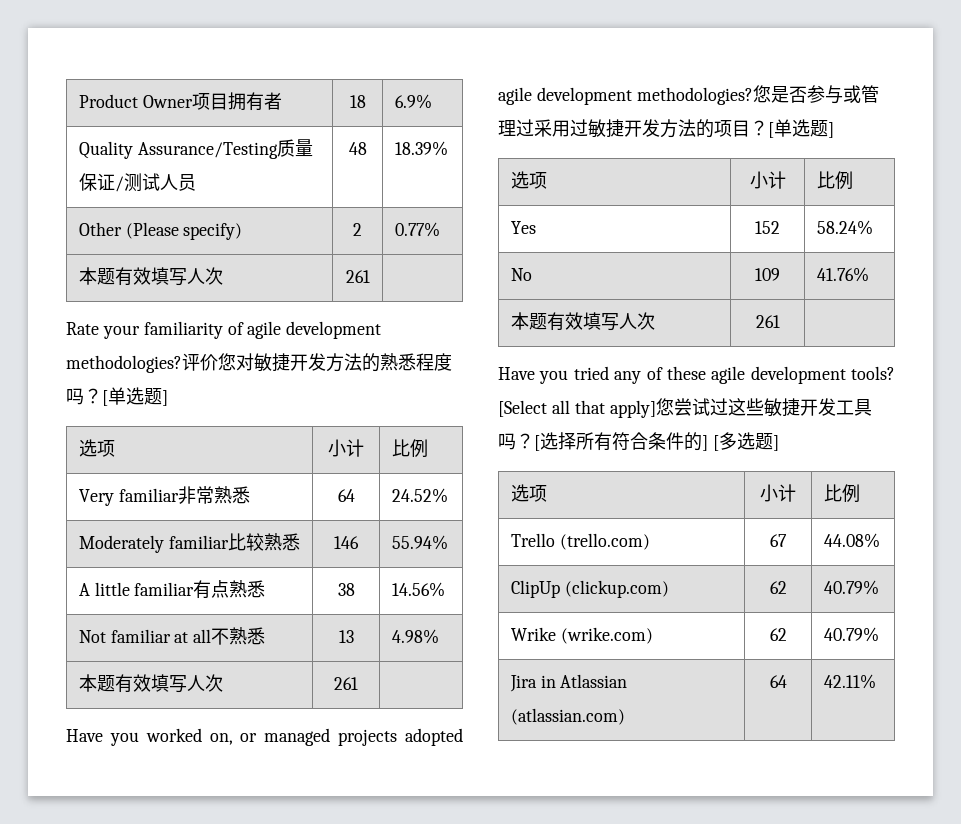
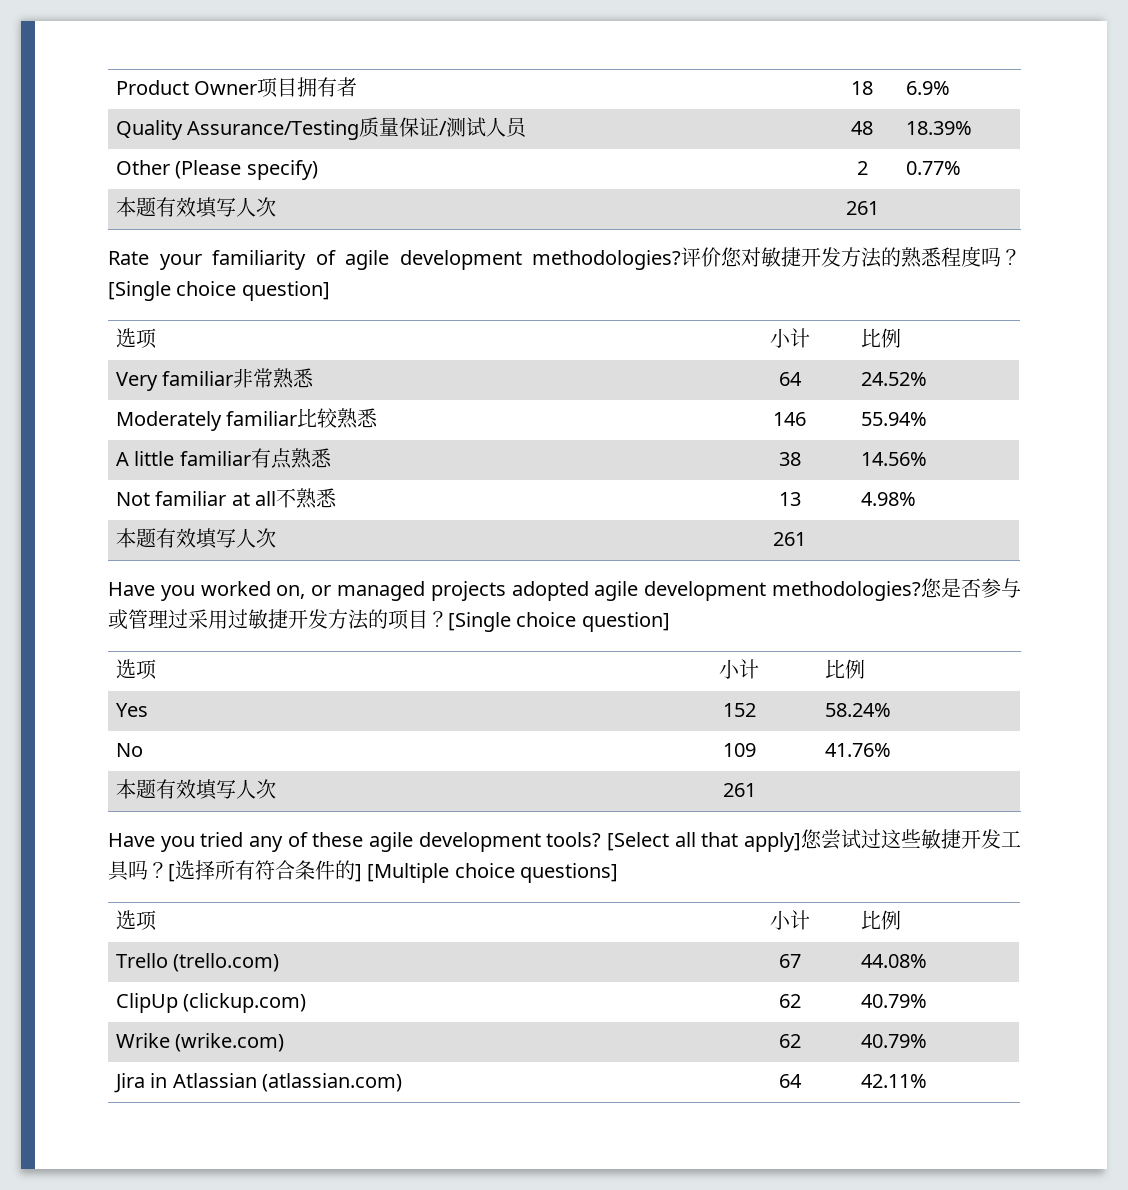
[102,387,168,406] [单选题] -> [108,281,330,301] [Single choice question]
[768,119,834,138] [单选题] -> [448,612,670,632] [Single choice question]
[712,432,779,451] [多选题] -> [367,863,619,883] [Multiple choice questions]

